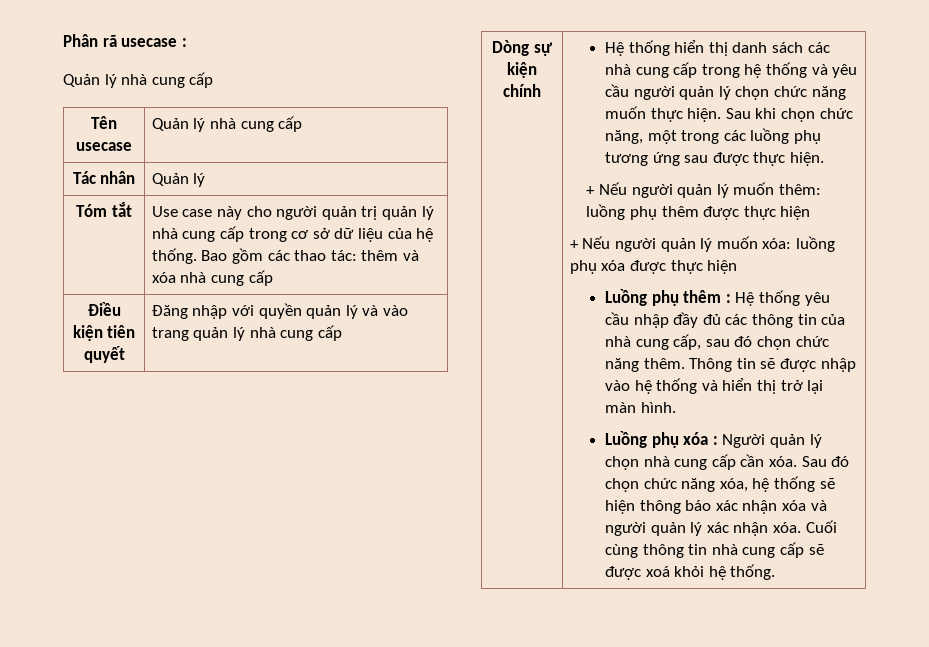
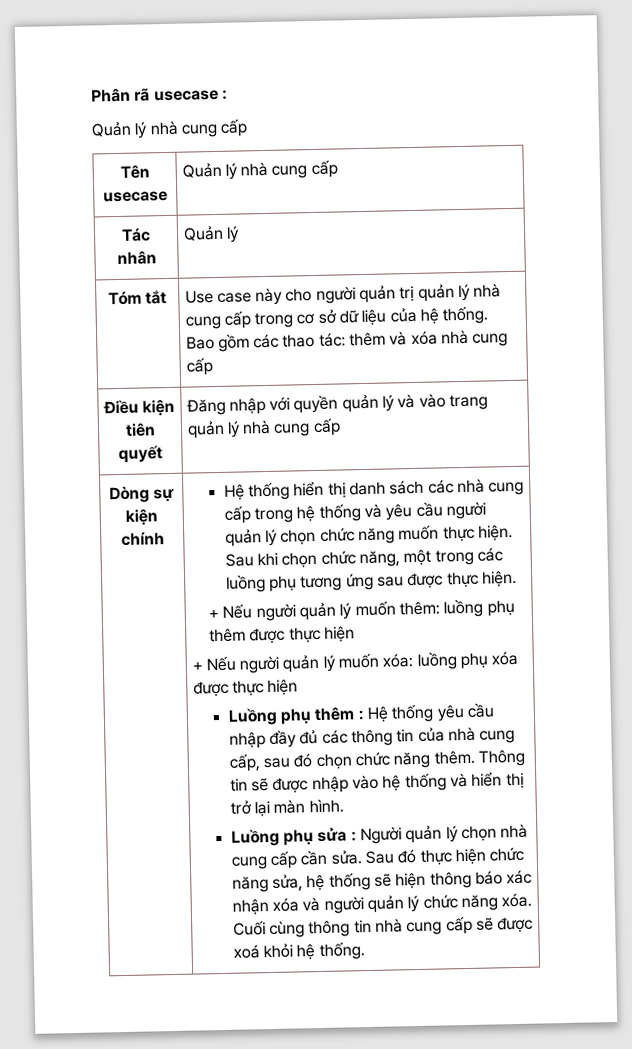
[683,432,709,445] xóa -> [317,827,348,843] sửa
[768,456,797,467] xóa. -> [330,850,362,865] sửa.
[605,478,748,492] chọn chức năng xóa, -> [419,846,525,865] [231,874,303,893] thực hiện chức năng sửa,
[706,522,769,536] xác nhận -> [422,894,498,912] chức năng

